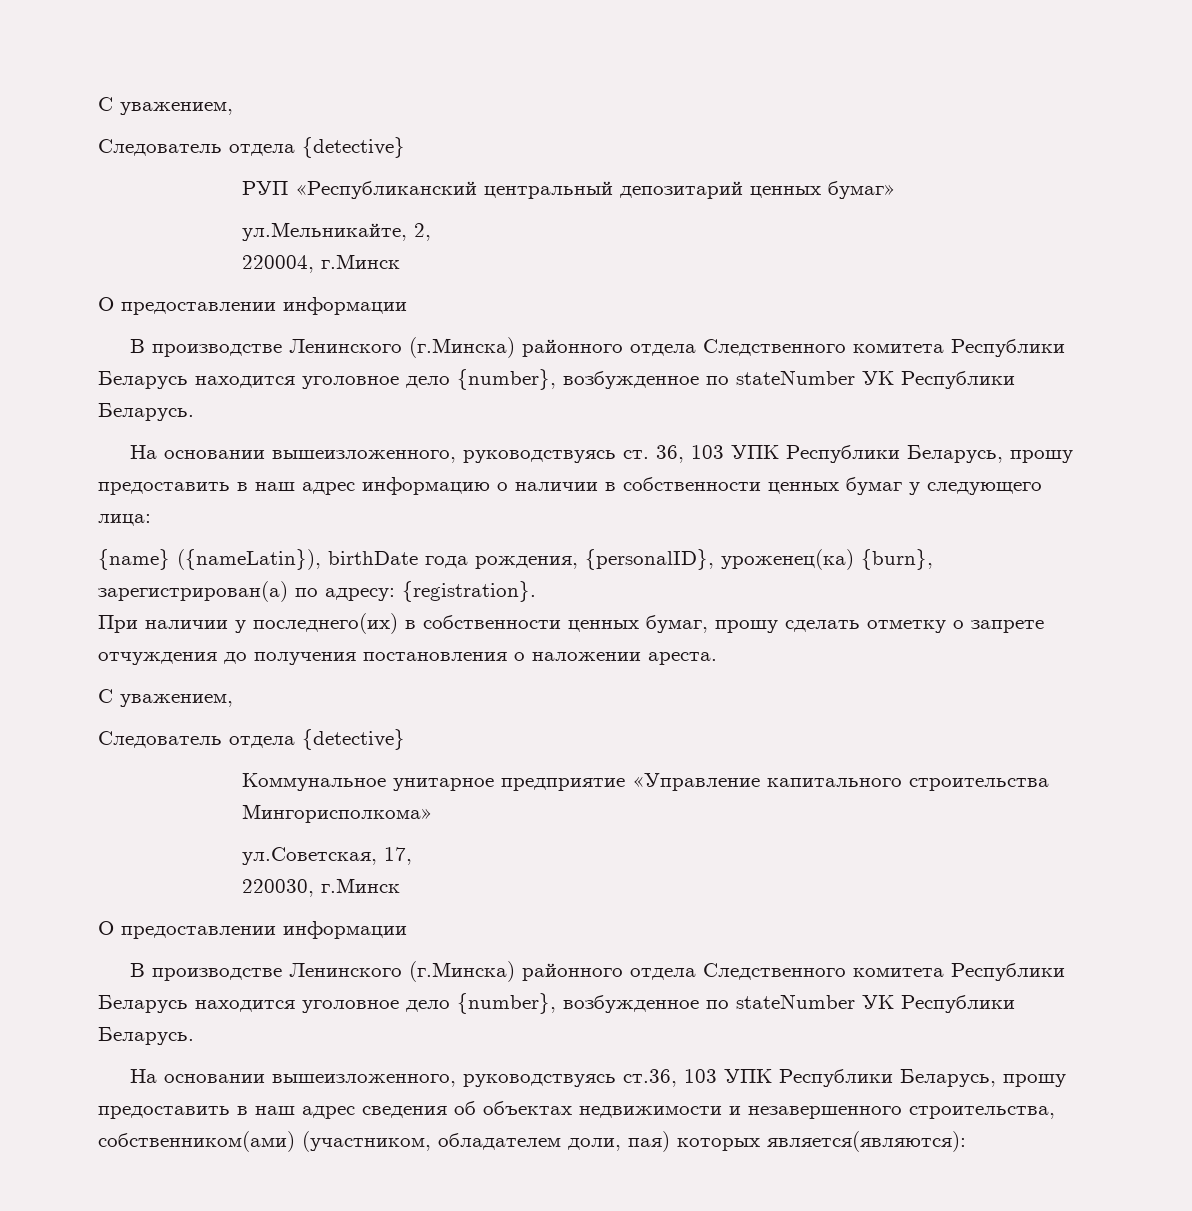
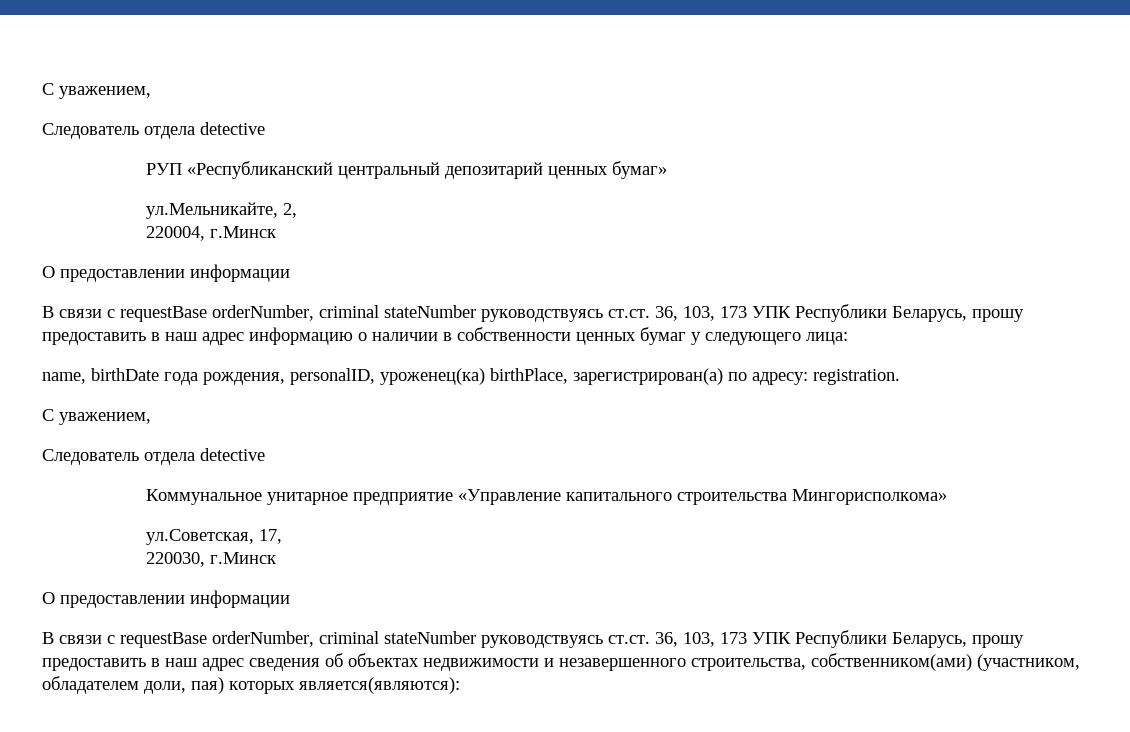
[98,97,233,115] [98,137,405,158] С уважением, // Следователь отдела {detective} -> [42,83,151,99] [42,122,265,139] С уважением, // Следователь отдела detective
[152,337,1066,358] [98,369,1015,390] [98,403,194,421] [130,445,725,463] производстве Ленинского (г.Минска) районного отдела Следственного комитета Республики Беларусь находится уголовное дело {number}, возбужденное по stateNumber УК Республики Беларусь. // На основании вышеизложенного, руководствуясь ст. 36, 103 -> [59,305,747,322] связи с requestBase orderNumber, criminal stateNumber руководствуясь ст.ст. 36, 103, 173
[98,549,321,570] {name} ({nameLatin}), -> [42,372,86,384] name,
[585,549,933,570] [98,581,536,602] [98,613,1044,634] [98,652,717,665] [98,689,233,707] [98,729,405,750] {personalID}, уроженец(ка) {burn}, зарегистрирован(а) по адресу: {registration}. // При наличии у последнего(их) в собственности ценных бумаг, прошу сделать отметку о запрете отчуждения до получения постановления о наложении ареста. // С уважением, // Следователь отдела {detective} -> [290,368,900,385] [42,409,151,425] [42,448,265,465] personalID, уроженец(ка) birthPlace, зарегистрирован(а) по адресу: registration. // С уважением, // Следователь отдела detective
[152,961,1066,982] [98,993,1015,1014] [98,1027,194,1045] [130,1069,718,1087] производстве Ленинского (г.Минска) районного отдела Следственного комитета Республики Беларусь находится уголовное дело {number}, возбужденное по stateNumber УК Республики Беларусь. // На основании вышеизложенного, руководствуясь ст.36, 103 -> [59,631,747,648] связи с requestBase orderNumber, criminal stateNumber руководствуясь ст.ст. 36, 103, 173

